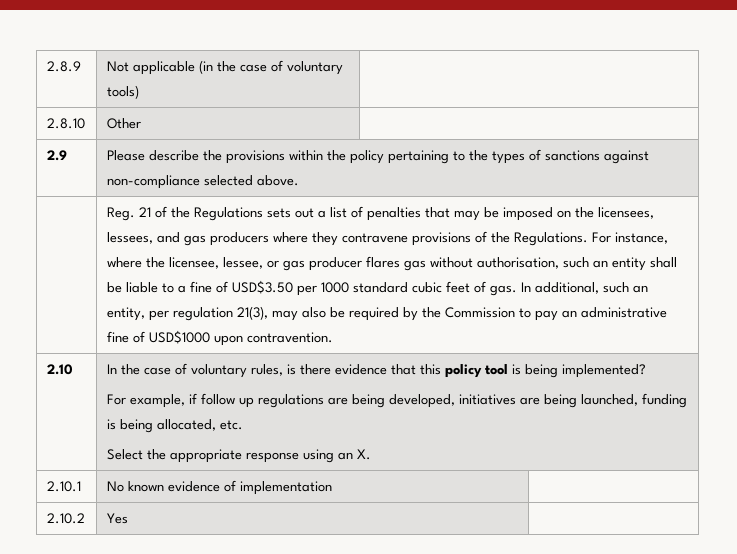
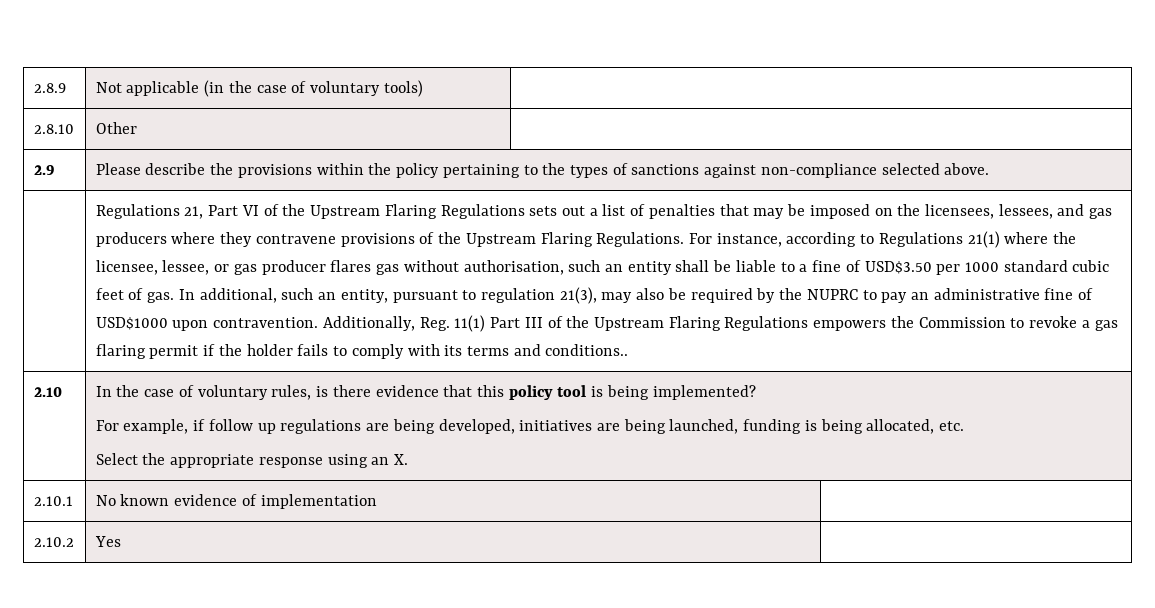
[106,206,190,221] Reg. 21 of the -> [95,204,437,219] Regulations 21, Part VI of the Upstream Flaring
(510, 237) none -> [465,232,593,247] Upstream Flaring
(668, 238) none -> [786,231,1000,248] according to Regulations 21(1)
[148,310,169,321] per -> [392,290,477,303] pursuant to
[444,307,515,318] Commission -> [806,289,858,300] NUPRC
(333, 337) none -> [322,315,1118,332] [95,344,629,359] Additionally, Reg. 11(1) Part III of the Upstream Flaring Regulations empowers the Commission to revoke a gas flaring permit if the holder fails to comply with its terms and conditions..

